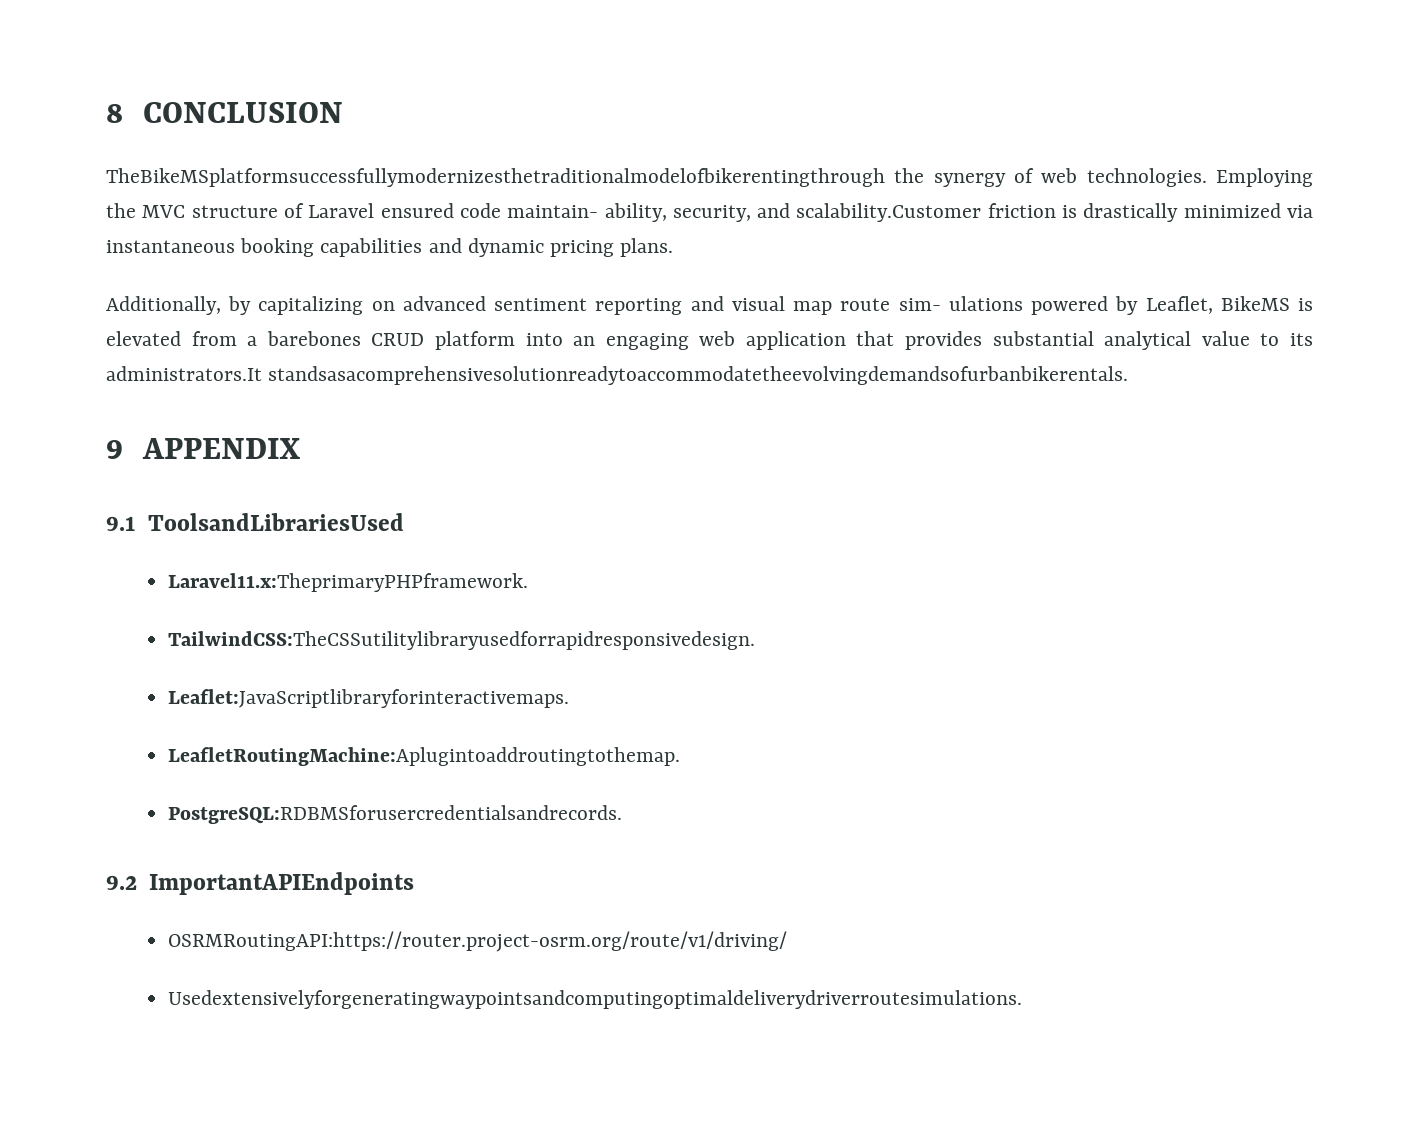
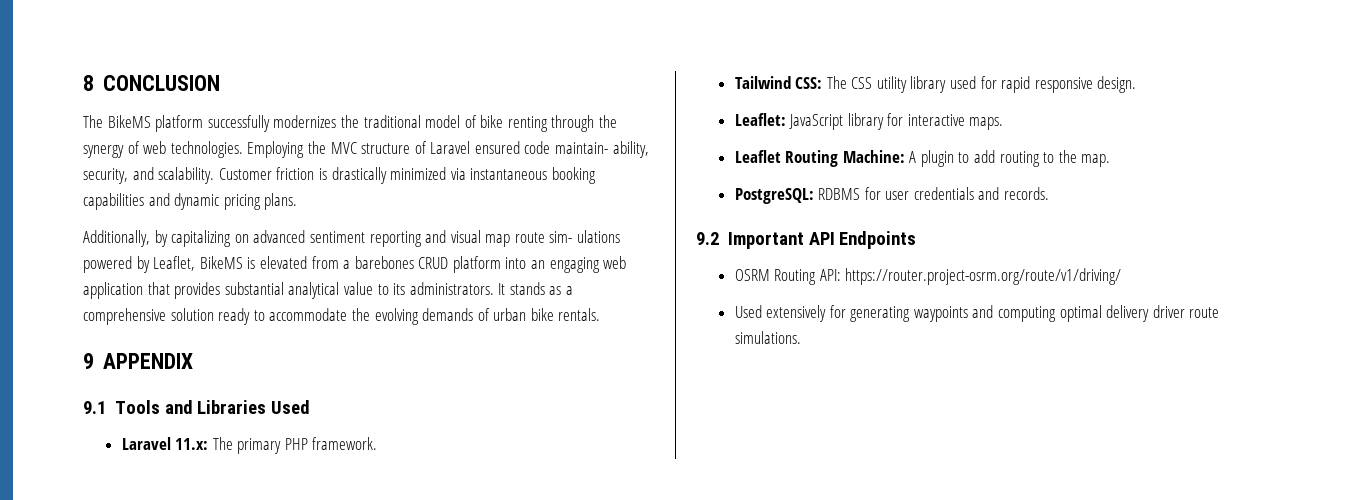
[106,168,885,187] TheBikeMSplatformsuccessfullymodernizesthetraditionalmodelofbikerentingthrough -> [83,115,595,132] The BikeMS platform successfully modernizes the traditional model of bike renting through
[796,203,982,222] scalability.Customer -> [158,167,272,184] scalability. Customer
[106,366,1129,385] [106,438,301,459] [106,513,404,531] [168,573,529,592] [168,631,756,650] [168,689,570,708] [168,747,681,766] [168,805,623,824] [106,872,414,895] [168,931,788,952] [168,990,1023,1009] administrators.It standsasacomprehensivesolutionreadytoaccommodatetheevolvingdemandsofurbanbikerentals. // 9 APPENDIX // 9.1 ToolsandLibrariesUsed // Laravel11.x:TheprimaryPHPframework. // TailwindCSS:TheCSSutilitylibraryusedforrapidresponsivedesign. // Leaflet:JavaScriptlibraryforinteractivemaps. // LeafletRoutingMachine:Aplugintoaddroutingtothemap. // PostgreSQL:RDBMSforusercredentialsandrecords. // 9.2 ImportantAPIEndpoints // OSRMRoutingAPI:https://router.project-osrm.org/route/v1/driving/ // Usedextensivelyforgeneratingwaypointsandcomputingoptimaldeliverydriverroutesimulations. -> [409,282,574,295] [83,308,601,325] [83,353,193,369] [83,400,311,414] [121,437,378,454] [734,76,1137,93] [734,113,1004,130] [734,150,1111,167] [734,187,1050,204] [696,231,917,249] [734,268,1122,285] [734,305,1220,322] [734,331,801,344] administrators. It stands as a comprehensive solution ready to accommodate the evolving demands of urban bike rentals. // 9 APPENDIX // 9.1 Tools and Libraries Used // Laravel 11.x: The primary PHP framework. // Tailwind CSS: The CSS utility library used for rapid responsive design. // Leaflet: JavaScript library for interactive maps. // Leaflet Routing Machine: A plugin to add routing to the map. // PostgreSQL: RDBMS for user credentials and records. // 9.2 Important API Endpoints // OSRM Routing API: https://router.project-osrm.org/route/v1/driving/ // Used extensively for generating waypoints and computing optimal delivery driver route simulations.

